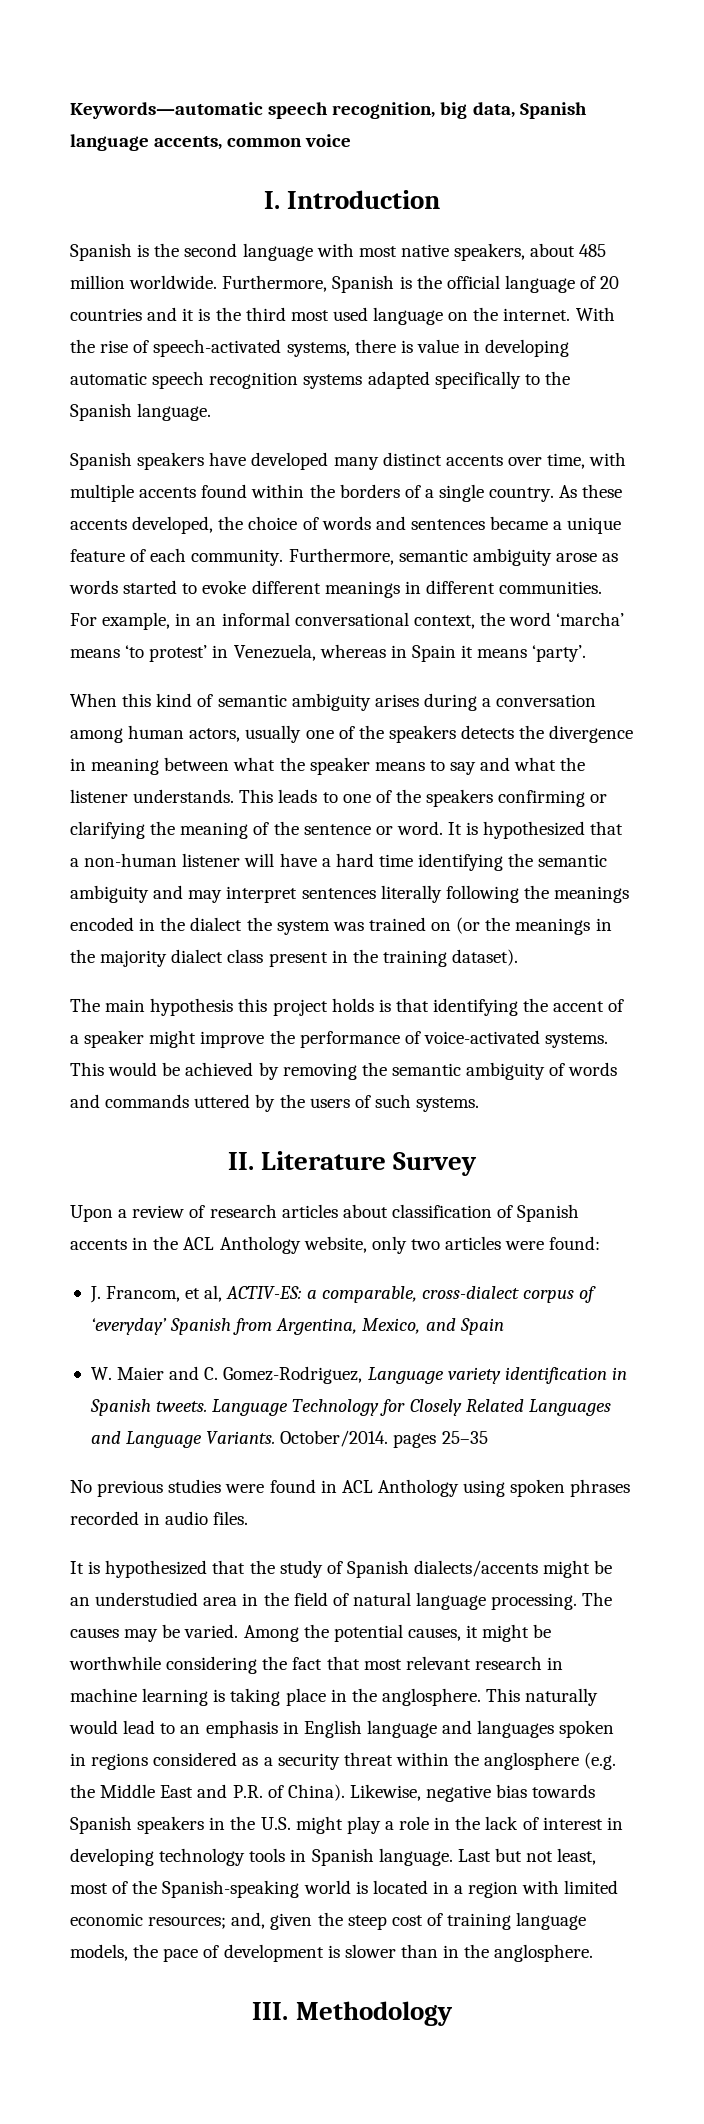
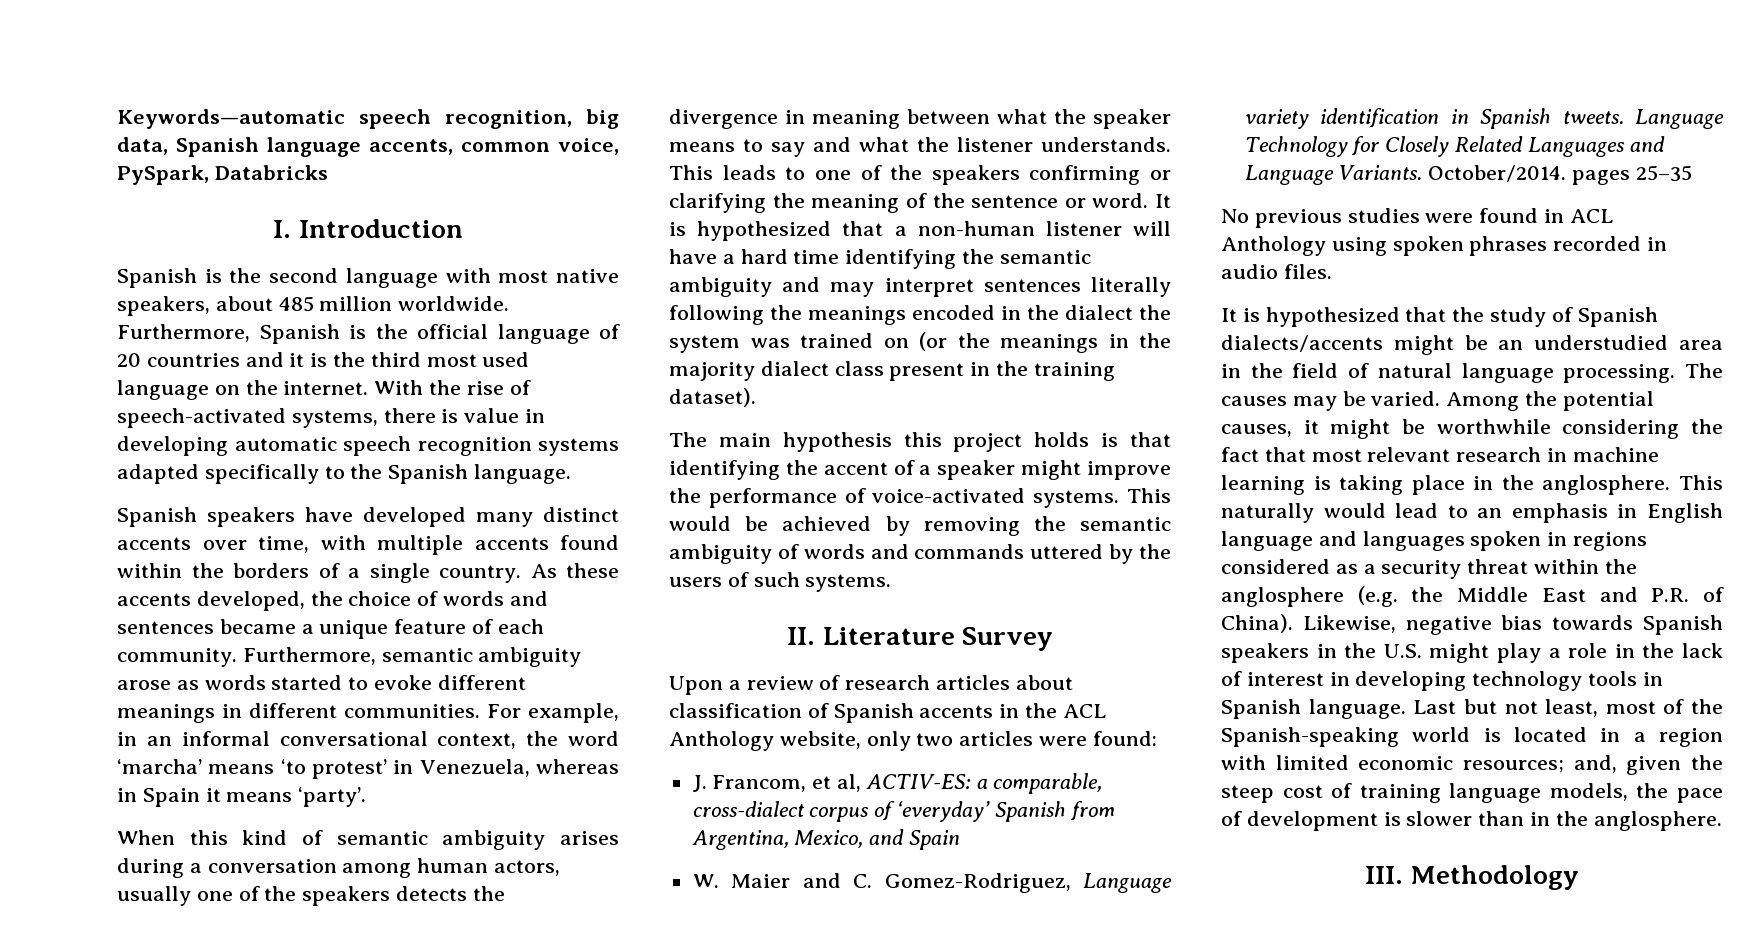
[305,134,352,147] voice -> [558,138,619,155] [117,165,328,185] voice, PySpark, Databricks

